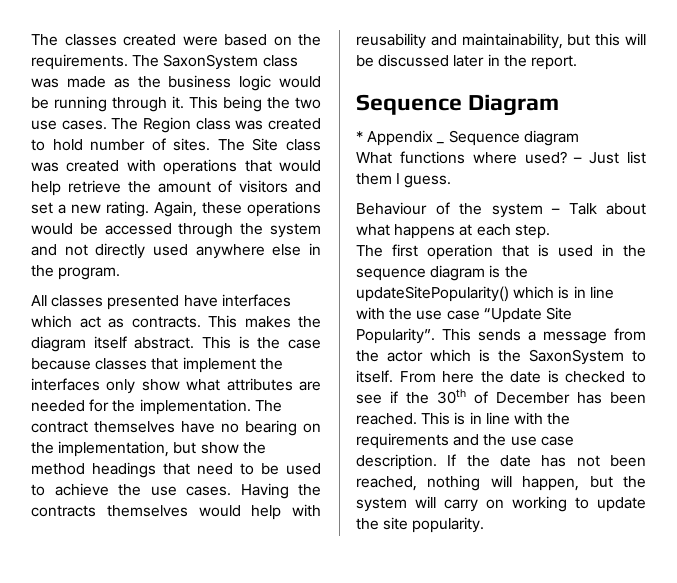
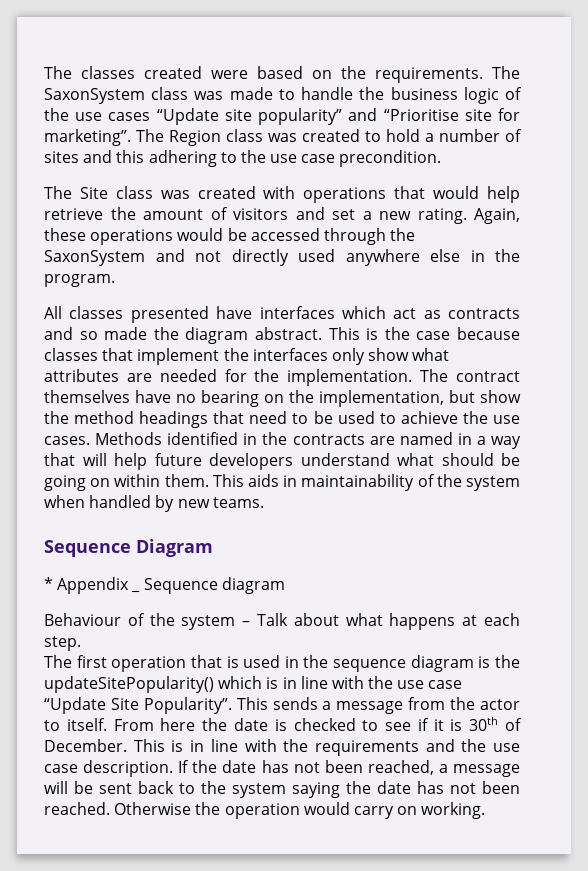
[113,78,130,88] as -> [278,87,354,100] to handle
[279,76,321,88] [31,96,321,112] [31,120,107,130] would be running through it. This being the two use cases. -> [505,87,522,100] [44,108,520,125] [44,129,131,146] of the use cases “Update site popularity” and “Prioritise site for marketing”.
(83, 145) none -> [425,133,434,142] a
[173,138,211,151] sites. -> [44,150,442,167] sites and this adhering to the use case precondition. //
[270,223,321,238] system -> [44,250,145,266] SaxonSystem
[131,315,291,328] contracts. This makes -> [448,308,520,319] [44,327,148,340] contracts and so made
[93,336,127,349] itself -> (249, 335) none
[240,483,321,499] [31,504,321,520] [356,33,646,49] [356,54,577,70] Having the contracts themselves would help with reusability and maintainability, but this will be discussed later in the report. -> [95,432,522,449] [44,453,520,470] [44,474,520,491] [44,495,264,512] Methods identified in the contracts are named in a way that will help future developers understand what should be going on within them. This aids in maintainability of the system when handled by new teams.
[356,151,646,164] [356,173,452,188] // What functions where used? – Just list them I guess. -> (285, 585) none
[430,349,624,365] which is the SaxonSystem -> (521, 704) none
[406,389,646,404] [356,413,417,425] the 30th of December has been reached. -> [433,717,522,731] [44,739,127,752] it is 30th of December.
[427,475,646,491] [356,496,646,512] [356,517,485,533] nothing will happen, but the system will carry on working to update the site popularity. -> [438,764,520,777] [44,781,520,798] [44,802,486,819] a message will be sent back to the system saying the date has not been reached. Otherwise the operation would carry on working.

